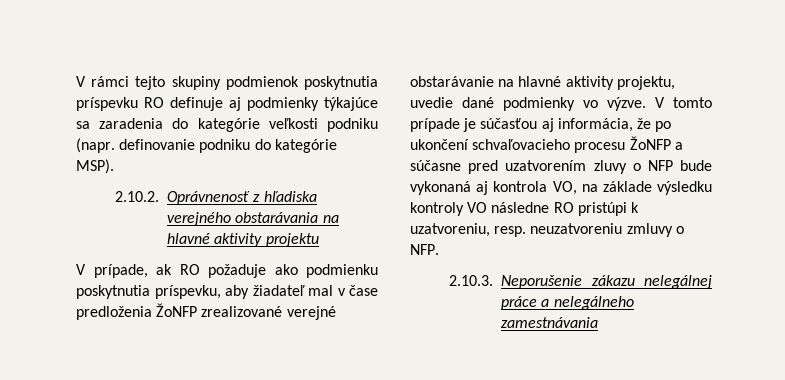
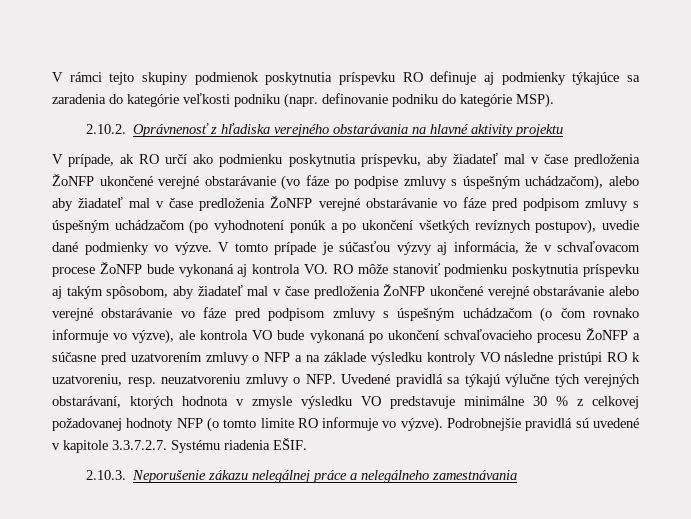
[208,264,266,278] požaduje -> [165,154,188,164] určí
[201,306,336,320] [410,76,675,90] zrealizované verejné obstarávanie na hlavné aktivity projektu, -> [99,175,639,190] [52,196,639,211] [52,219,597,234] ukončené verejné obstarávanie (vo fáze po podpise zmluvy s úspešným uchádzačom), alebo aby žiadateľ mal v čase predloženia ŽoNFP verejné obstarávanie vo fáze pred podpisom zmluvy s úspešným uchádzačom (po vyhodnotení ponúk a po ukončení všetkých revíznych postupov),
(538, 123) none -> [396,242,432,255] výzvy
(651, 123) none -> [543,241,640,252] [52,262,639,277] [52,284,639,299] [52,307,640,322] [52,329,365,344] v schvaľovacom procese ŽoNFP bude vykonaná aj kontrola VO. RO môže stanoviť podmienku poskytnutia príspevku aj takým spôsobom, aby žiadateľ mal v čase predloženia ŽoNFP ukončené verejné obstarávanie alebo verejné obstarávanie vo fáze pred podpisom zmluvy s úspešným uchádzačom (o čom rovnako informuje vo výzve), ale kontrola VO bude vykonaná
[593,160,627,174] zluvy -> [205,352,249,365] zmluvy
[680,160,712,171] [410,181,577,195] bude vykonaná aj kontrola VO, -> [295,355,303,362] a
[553,202,627,216] RO pristúpi -> [558,352,628,365] pristúpi RO
(439, 249) none -> [341,374,640,387] [52,396,639,409] [52,417,639,432] [52,438,307,453] Uvedené pravidlá sa týkajú výlučne tých verejných obstarávaní, ktorých hodnota v zmysle výsledku VO predstavuje minimálne 30 % z celkovej požadovanej hodnoty NFP (o tomto limite RO informuje vo výzve). Podrobnejšie pravidlá sú uvedené v kapitole 3.3.7.2.7. Systému riadenia EŠIF.

